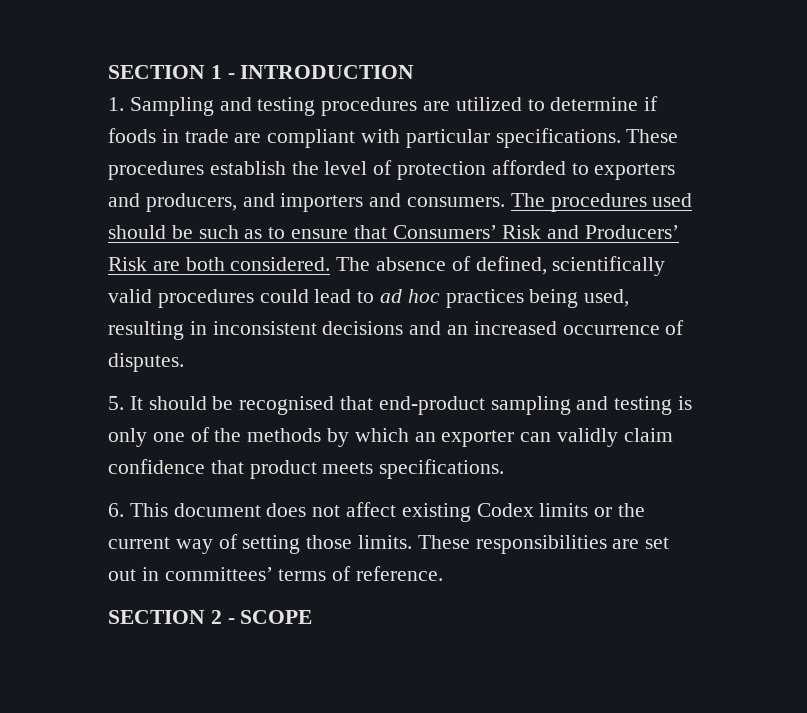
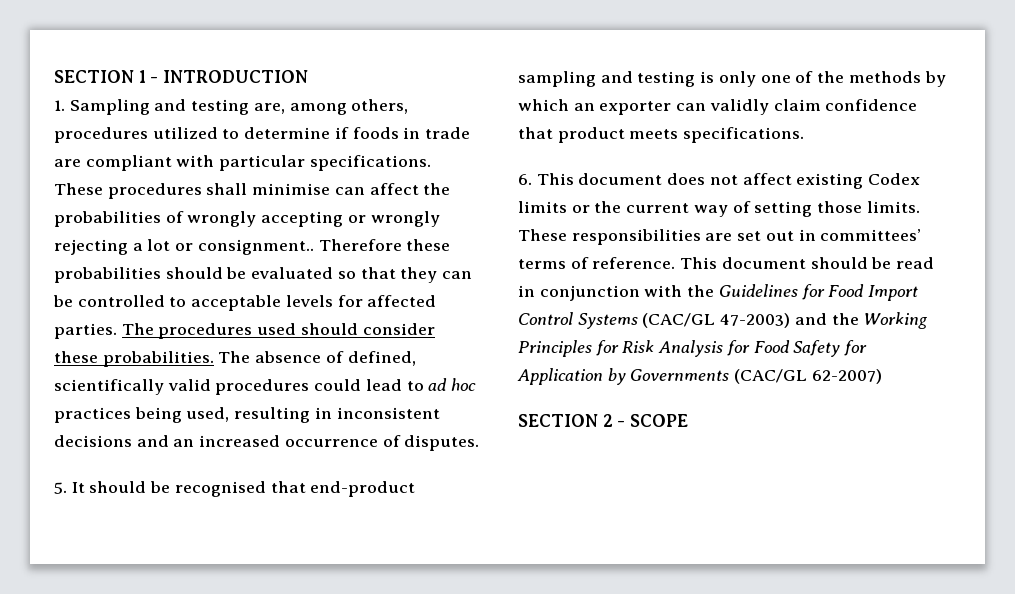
[321,97,451,116] procedures are -> [253,99,409,115] [54,127,148,143] are, among others, procedures
[209,160,676,180] [108,193,693,212] [108,225,680,239] [108,257,331,271] establish the level of protection afforded to exporters and producers, and importers and consumers. The procedures used should be such as to ensure that Consumers’ Risk and Producers’ Risk are both considered. -> [206,183,451,195] [54,211,440,227] [54,239,451,255] [54,267,473,283] [53,295,437,311] [54,323,435,339] [54,351,214,367] shall minimise can affect the probabilities of wrongly accepting or wrongly rejecting a lot or consignment.. Therefore these probabilities should be evaluated so that they can be controlled to acceptable levels for affected parties. The procedures used should consider these probabilities.
(444, 573) none -> [680,257,935,269] [518,284,919,301] [518,312,929,329] [518,340,868,357] [517,368,882,385] This document should be read in conjunction with the Guidelines for Food Import Control Systems (CAC/GL 47-2003) and the Working Principles for Risk Analysis for Food Safety for Application by Governments (CAC/GL 62-2007)

